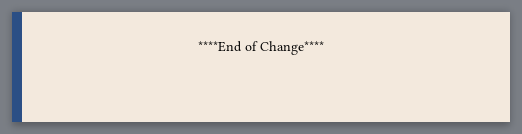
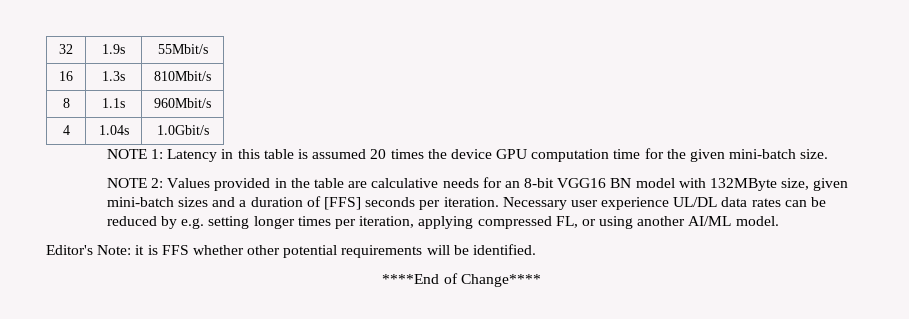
(198, 46) none -> [59,44,73,54] [102,44,125,54] [157,44,208,54] [59,71,73,81] [102,71,125,81] [154,71,211,81] [62,98,70,108] [102,98,125,108] [154,98,211,108] [62,125,70,135] [98,125,129,135] [156,125,209,135] [106,148,829,162] [106,177,849,191] [106,196,826,210] [106,216,779,229] [46,244,537,258] 32 | 1.9s | 55Mbit/s // 16 | 1.3s | 810Mbit/s // 8 | 1.1s | 960Mbit/s // 4 | 1.04s | 1.0Gbit/s // NOTE 1: Latency in this table is assumed 20 times the device GPU computation time for the given mini-batch size. // NOTE 2: Values provided in the table are calculative needs for an 8-bit VGG16 BN model with 132MByte size, given mini-batch sizes and a duration of [FFS] seconds per iteration. Necessary user experience UL/DL data rates can be reduced by e.g. setting longer times per iteration, applying compressed FL, or using another AI/ML model. // Editor's Note: it is FFS whether other potential requirements will be identified. //

